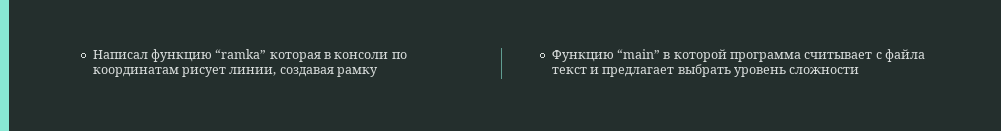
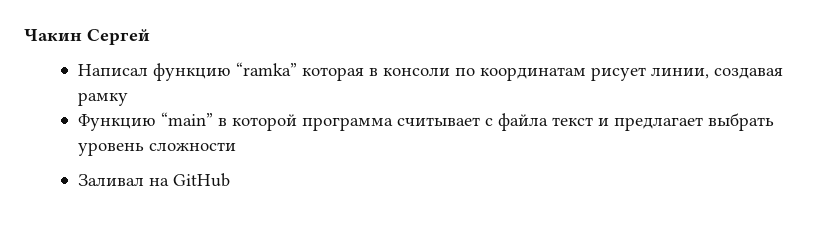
(92, 54) none -> [24,29,150,45] Чакин Сергей //
(860, 70) none -> [77,173,230,187] // Заливал на GitHub

